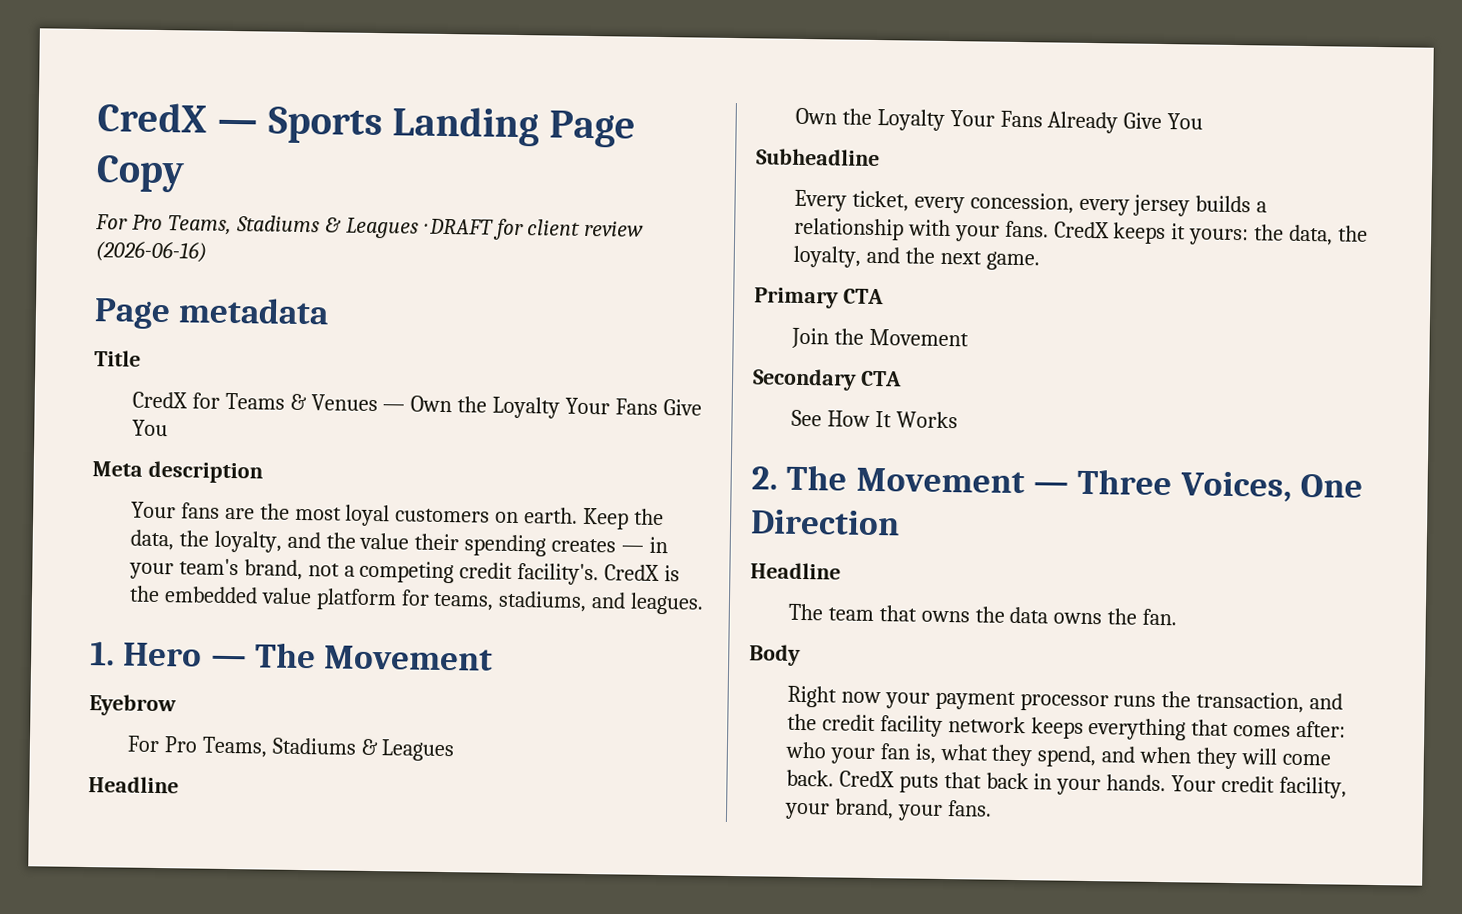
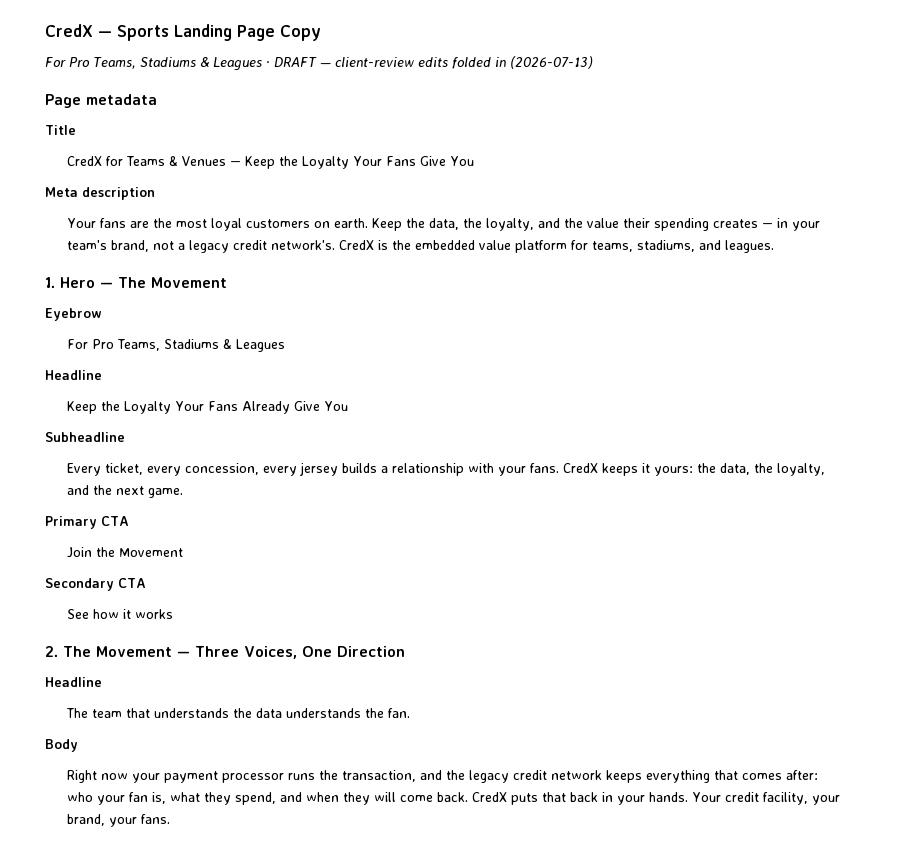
[492,218,645,241] [95,240,207,263] for client review (2026-06-16) -> [319,56,593,69] — client-review edits folded in (2026-07-13)
[410,395,453,413] Own -> [245,156,276,169] Keep
[359,560,600,586] competing credit facility's. -> [188,240,335,253] legacy credit network's.
[794,107,837,125] Own -> [66,401,97,414] Keep
[826,410,958,429] How It Works -> [92,609,173,619] how it works
[920,610,970,623] owns -> [153,708,229,718] understands
[1053,612,1103,625] owns -> [285,708,361,718] understands
[821,714,943,737] credit facility -> [468,770,547,783] legacy credit

